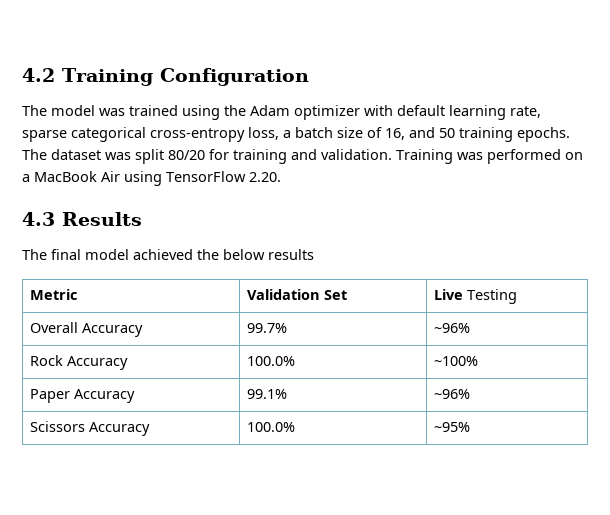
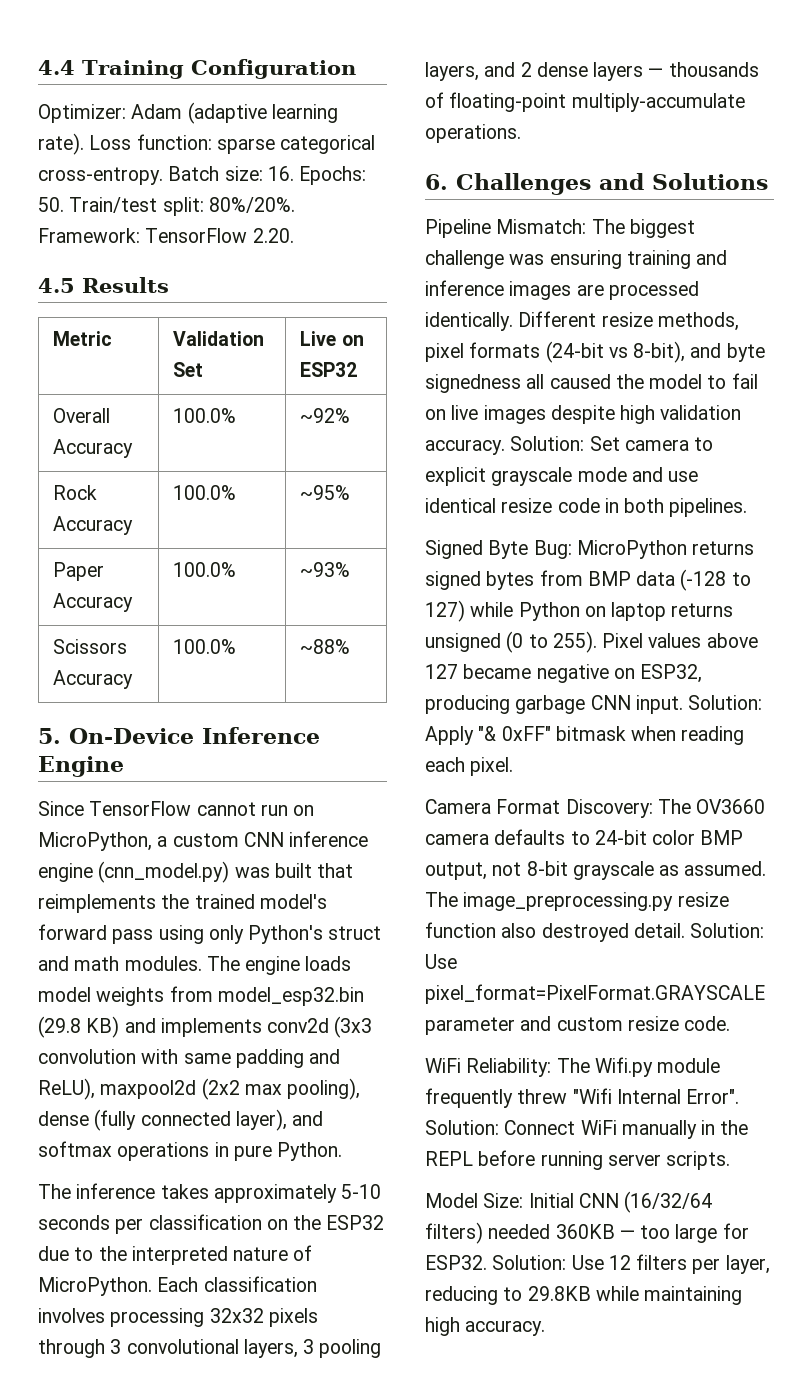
[22,68,55,82] 4.2 -> [38,60,75,75] 4.4
[22,105,541,120] [22,127,570,142] [22,149,583,164] [22,171,162,186] The model was trained using the Adam optimizer with default learning rate, sparse categorical cross-entropy loss, a batch size of 16, and 50 training epochs. The dataset was split 80/20 for training and validation. Training was performed on a MacBook Air using -> [38,102,338,124] [38,133,376,155] [38,166,367,185] [38,197,295,216] [38,228,140,243] Optimizer: Adam (adaptive learning rate). Loss function: sparse categorical cross-entropy. Batch size: 16. Epochs: 50. Train/test split: 80%/20%. Framework:
[22,212,55,226] 4.3 -> [38,278,75,293] 4.5
[22,249,314,260] // The final model achieved the below results -> (169, 285) none
[466,289,517,304] Testing -> [341,335,364,346] [300,362,358,377] on ESP32
[246,323,287,333] [433,323,470,333] 99.7% | ~96% -> [173,408,237,423] [300,408,351,423] 100.0% | ~92%
[433,356,478,366] ~100% -> [300,485,351,500] ~95%
[246,389,287,399] [433,389,470,399] 99.1% | ~96% -> [173,562,237,577] [300,562,351,577] 100.0% | ~93%
[433,422,470,432] ~95% -> [300,639,351,654] [38,727,320,744] [38,756,124,777] [38,801,315,816] [38,831,369,851] [38,861,354,883] [38,894,327,913] [38,924,382,944] [38,956,352,975] [38,986,364,1006] [38,1016,373,1038] [38,1049,341,1068] [38,1078,361,1100] [38,1109,324,1131] [38,1141,343,1161] [38,1183,382,1203] [38,1214,385,1234] [38,1245,313,1265] [38,1276,317,1296] [38,1308,318,1327] [38,1339,382,1358] [425,62,759,81] [425,92,745,112] [425,124,521,143] [425,173,768,195] [425,219,695,238] [425,250,728,269] [425,280,699,300] [425,311,739,331] [425,341,765,363] [425,373,758,393] [425,405,742,424] [425,436,714,455] [425,467,699,486] [425,498,748,517] [425,540,755,559] [425,569,751,591] [425,600,734,622] [425,631,758,653] [425,664,703,683] [425,695,763,714] [425,726,745,745] [425,757,514,776] [425,799,766,818] [425,829,744,845] [425,861,767,880] [425,892,729,911] [425,922,765,942] [425,954,457,969] [425,984,765,1004] [425,1016,731,1035] [425,1057,721,1077] [425,1088,740,1108] [425,1120,749,1139] [425,1150,731,1170] [425,1191,713,1213] [425,1222,749,1244] [425,1254,770,1274] [425,1286,743,1305] [425,1317,546,1336] ~88% // 5. On-Device Inference Engine // Since TensorFlow cannot run on MicroPython, a custom CNN inference engine (cnn_model.py) was built that reimplements the trained model's forward pass using only Python's struct and math modules. The engine loads model weights from model_esp32.bin (29.8 KB) and implements conv2d (3x3 convolution with same padding and ReLU), maxpool2d (2x2 max pooling), dense (fully connected layer), and softmax operations in pure Python. // The inference takes approximately 5-10 seconds per classification on the ESP32 due to the interpreted nature of MicroPython. Each classification involves processing 32x32 pixels through 3 convolutional layers, 3 pooling layers, and 2 dense layers — thousands of floating-point multiply-accumulate operations. // 6. Challenges and Solutions // Pipeline Mismatch: The biggest challenge was ensuring training and inference images are processed identically. Different resize methods, pixel formats (24-bit vs 8-bit), and byte signedness all caused the model to fail on live images despite high validation accuracy. Solution: Set camera to explicit grayscale mode and use identical resize code in both pipelines. // Signed Byte Bug: MicroPython returns signed bytes from BMP data (-128 to 127) while Python on laptop returns unsigned (0 to 255). Pixel values above 127 became negative on ESP32, producing garbage CNN input. Solution: Apply "& 0xFF" bitmask when reading each pixel. // Camera Format Discovery: The OV3660 camera defaults to 24-bit color BMP output, not 8-bit grayscale as assumed. The image_preprocessing.py resize function also destroyed detail. Solution: Use pixel_format=PixelFormat.GRAYSCALE parameter and custom resize code. // WiFi Reliability: The Wifi.py module frequently threw "Wifi Internal Error". Solution: Connect WiFi manually in the REPL before running server scripts. // Model Size: Initial CNN (16/32/64 filters) needed 360KB — too large for ESP32. Solution: Use 12 filters per layer, reducing to 29.8KB while maintaining high accuracy.

